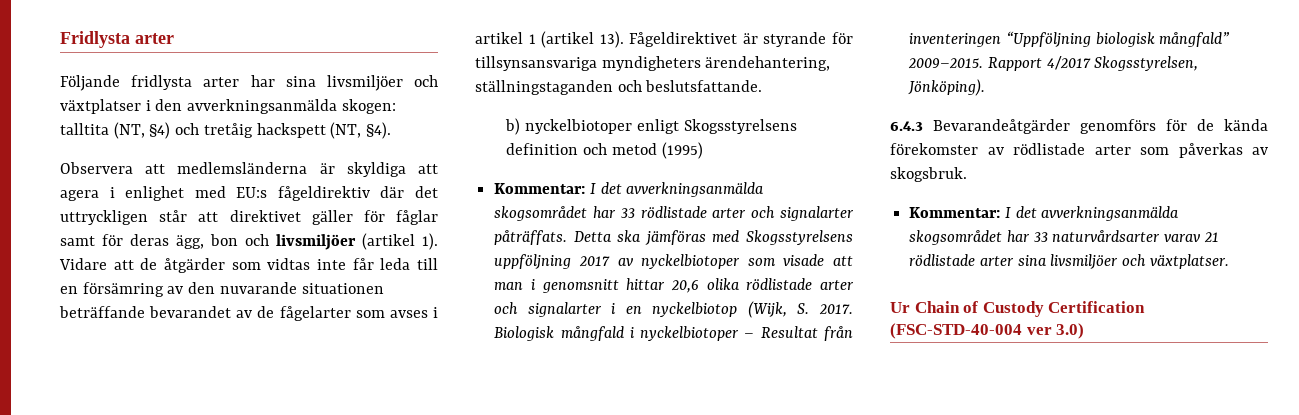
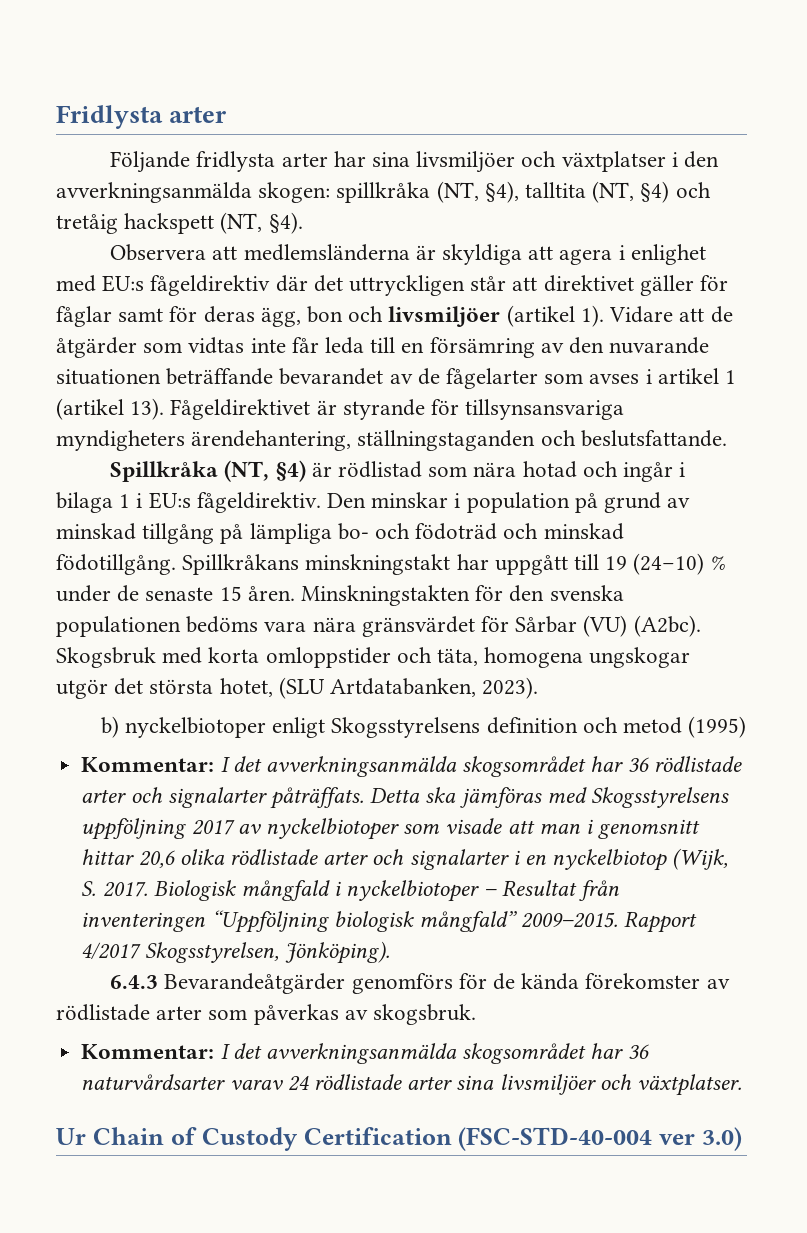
(396, 106) none -> [336,181,519,203] spillkråka (NT, §4),
(763, 86) none -> [110,460,686,482] [56,492,691,513] [56,523,624,544] [56,553,726,575] [56,585,624,606] [56,615,701,637] [56,647,691,668] [56,677,539,699] // Spillkråka (NT, §4) är rödlistad som nära hotad och ingår i bilaga 1 i EU:s fågeldirektiv. Den minskar i population på grund av minskad tillgång på lämpliga bo- och födoträd och minskad födotillgång. Spillkråkans minskningstakt har uppgått till 19 (24–10) % under de senaste 15 åren. Minskningstakten för den svenska populationen bedöms vara nära gränsvärdet för Sårbar (VU) (A2bc). Skogsbruk med korta omloppstider och täta, homogena ungskogar utgör det största hotet, (SLU Artdatabanken, 2023).
[620,208,635,218] 33 -> [627,757,649,772] 36
[1033,232,1048,242] 33 -> [627,1044,649,1059] 36
[1203,232,1219,243] 21 -> [287,1075,309,1091] 24

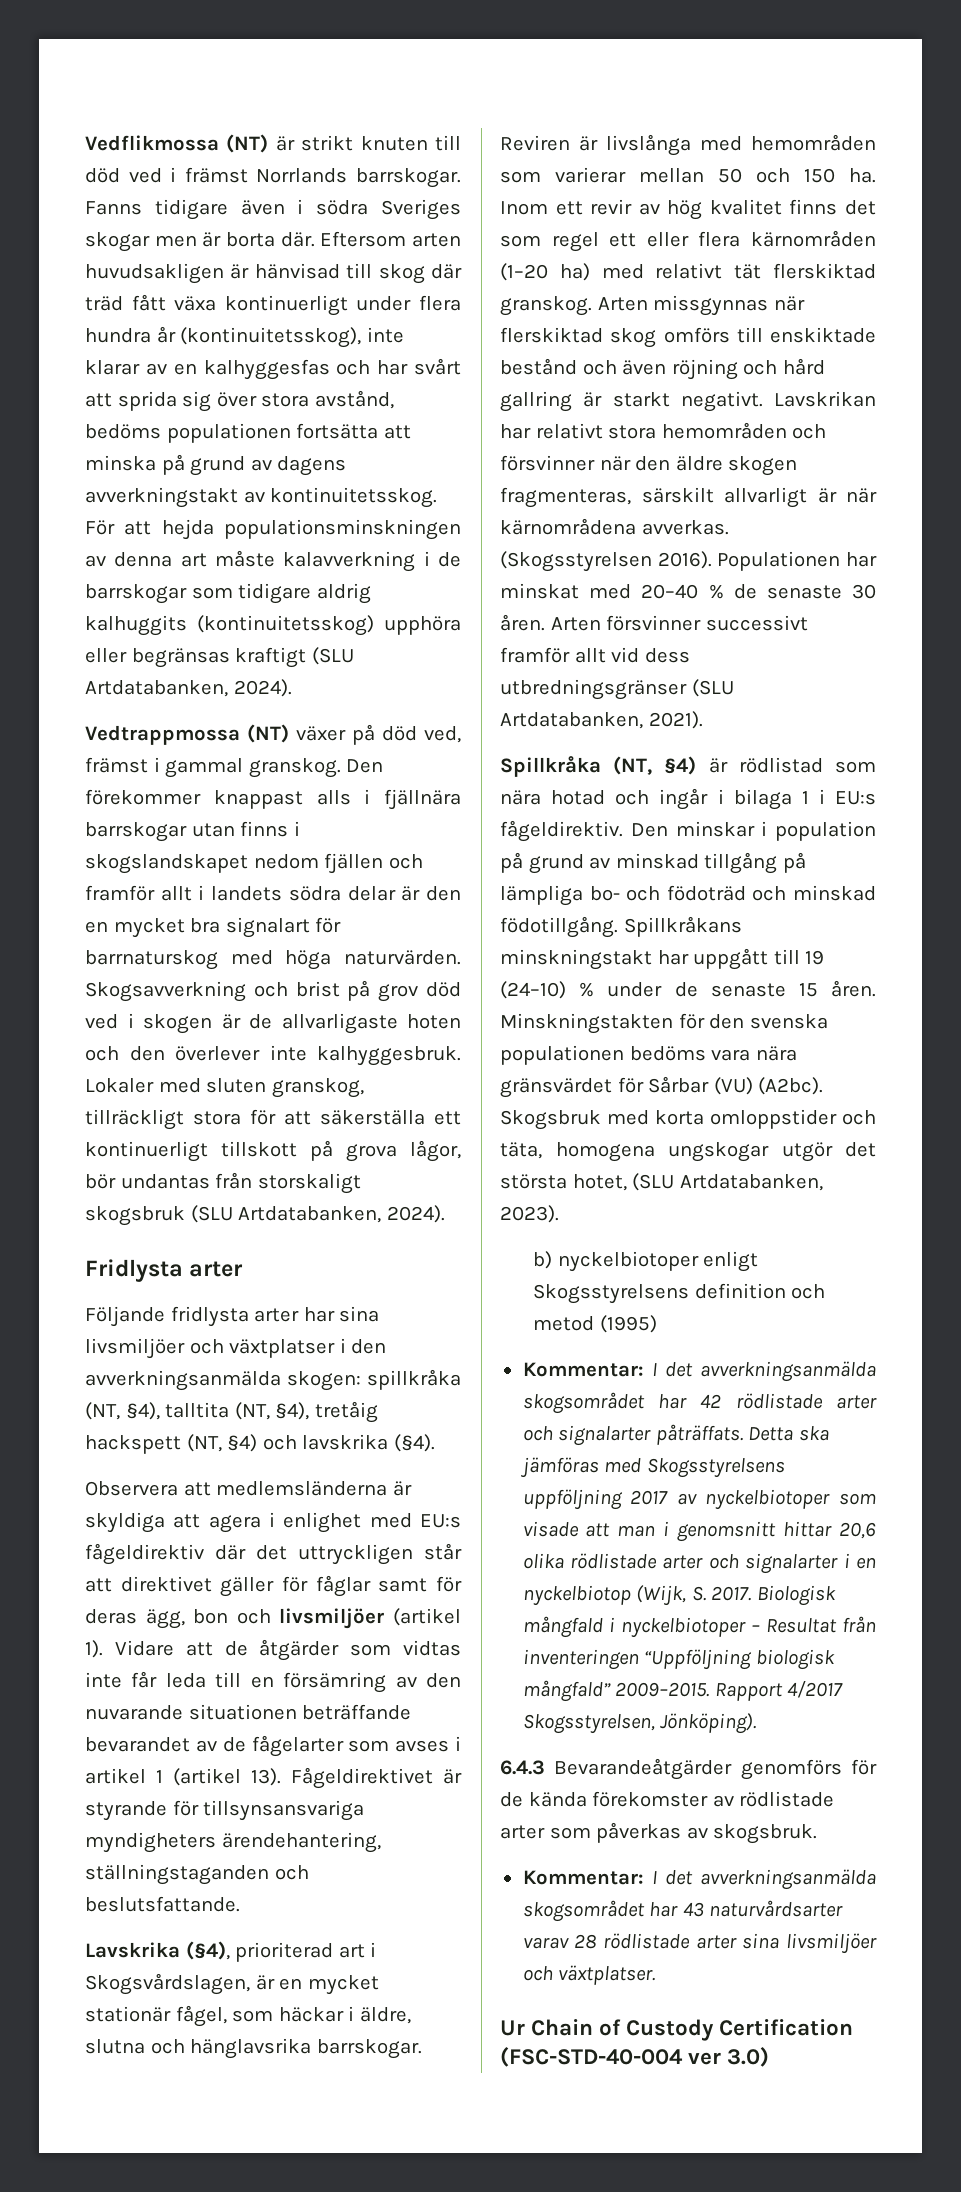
(56, 117) none -> [85,134,461,153] [85,167,461,188] [85,199,462,220] [85,231,461,252] [85,263,462,284] [85,294,462,316] [85,326,404,348] [85,358,461,380] [85,390,394,412] [85,423,411,443] [85,454,347,476] [85,487,438,508] [85,519,461,540] [85,550,461,572] [85,583,371,604] [85,615,461,636] [85,647,354,668] [85,679,292,697] [85,724,461,745] [85,757,384,778] [85,789,461,810] [85,821,300,842] [85,853,423,874] [85,885,461,901] [85,917,342,938] [85,950,461,970] [85,980,462,1002] [85,1013,461,1034] [85,1045,461,1066] [85,1078,364,1098] [85,1109,461,1130] [85,1140,461,1162] [85,1172,361,1194] [85,1205,445,1226] Vedflikmossa (NT) är strikt knuten till död ved i främst Norrlands barrskogar. Fanns tidigare även i södra Sveriges skogar men är borta där. Eftersom arten huvudsakligen är hänvisad till skog där träd fått växa kontinuerligt under flera hundra år (kontinuitetsskog), inte klarar av en kalhyggesfas och har svårt att sprida sig över stora avstånd, bedöms populationen fortsätta att minska på grund av dagens avverkningstakt av kontinuitetsskog. För att hejda populationsminskningen av denna art måste kalavverkning i de barrskogar som tidigare aldrig kalhuggits (kontinuitetsskog) upphöra eller begränsas kraftigt (SLU Artdatabanken, 2024). // Vedtrappmossa (NT) växer på död ved, främst i gammal granskog. Den förekommer knappast alls i fjällnära barrskogar utan finns i skogslandskapet nedom fjällen och framför allt i landets södra delar är den en mycket bra signalart för barrnaturskog med höga naturvärden. Skogsavverkning och brist på grov död ved i skogen är de allvarligaste hoten och den överlever inte kalhyggesbruk. Lokaler med sluten granskog, tillräckligt stora för att säkerställa ett kontinuerligt tillskott på grova lågor, bör undantas från storskaligt skogsbruk (SLU Artdatabanken, 2024). //
[640,181,711,203] §4) och -> [275,1402,310,1420] §4),
[268,212,303,234] §4). -> [227,1434,435,1452] §4) och lavskrika (§4).
(727, 438) none -> [85,1941,377,1962] [85,1973,379,1995] [85,2005,411,2027] [85,2038,422,2059] [500,134,876,156] [500,167,876,183] [500,199,876,220] [500,230,876,252] [500,263,876,281] [500,295,805,316] [500,327,876,348] [500,358,825,380] [500,391,876,412] [500,422,827,439] [500,455,798,476] [500,487,877,508] [500,518,729,535] [500,551,877,572] [500,583,877,599] [500,614,808,631] [500,647,690,663] [500,679,734,700] [500,711,703,729] // Lavskrika (§4), prioriterad art i Skogsvårdslagen, är en mycket stationär fågel, som häckar i äldre, slutna och hänglavsrika barrskogar. Reviren är livslånga med hemområden som varierar mellan 50 och 150 ha. Inom ett revir av hög kvalitet finns det som regel ett eller flera kärnområden (1–20 ha) med relativt tät flerskiktad granskog. Arten missgynnas när flerskiktad skog omförs till enskiktade bestånd och även röjning och hård gallring är starkt negativt. Lavskrikan har relativt stora hemområden och försvinner när den äldre skogen fragmenteras, särskilt allvarligt är när kärnområdena avverkas. (Skogsstyrelsen 2016). Populationen har minskat med 20–40 % de senaste 30 åren. Arten försvinner successivt framför allt vid dess utbredningsgränser (SLU Artdatabanken, 2021).
[627,757,649,772] 36 -> [700,1394,722,1408] 42
[627,1044,649,1059] 36 -> [682,1902,704,1917] 43
[287,1075,309,1091] 24 -> [574,1934,597,1949] 28

